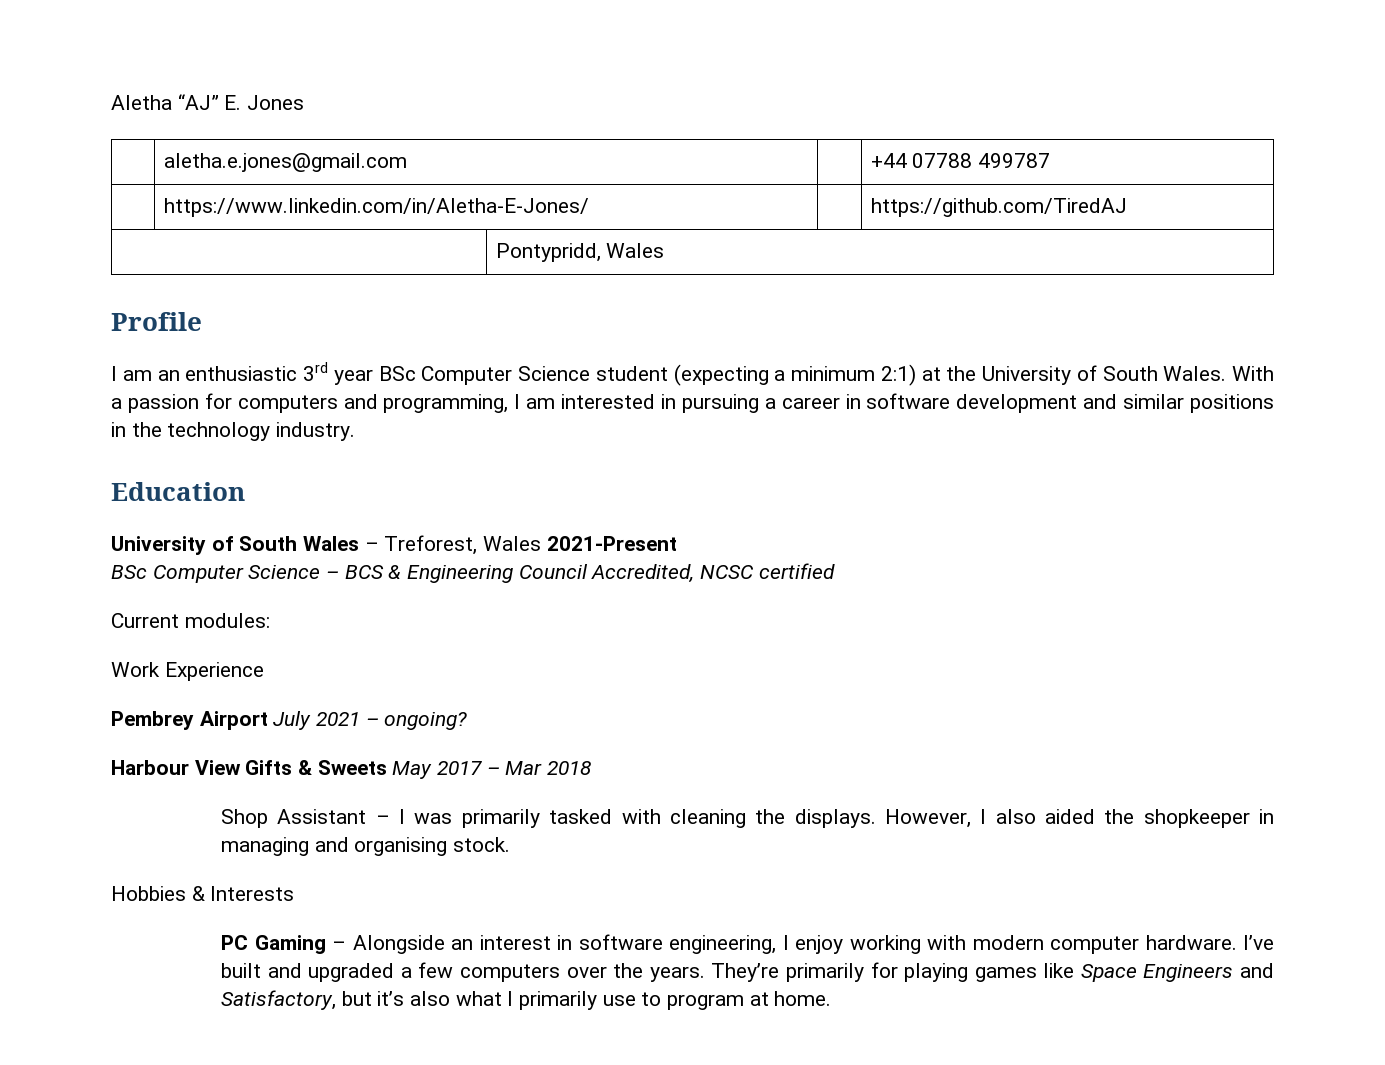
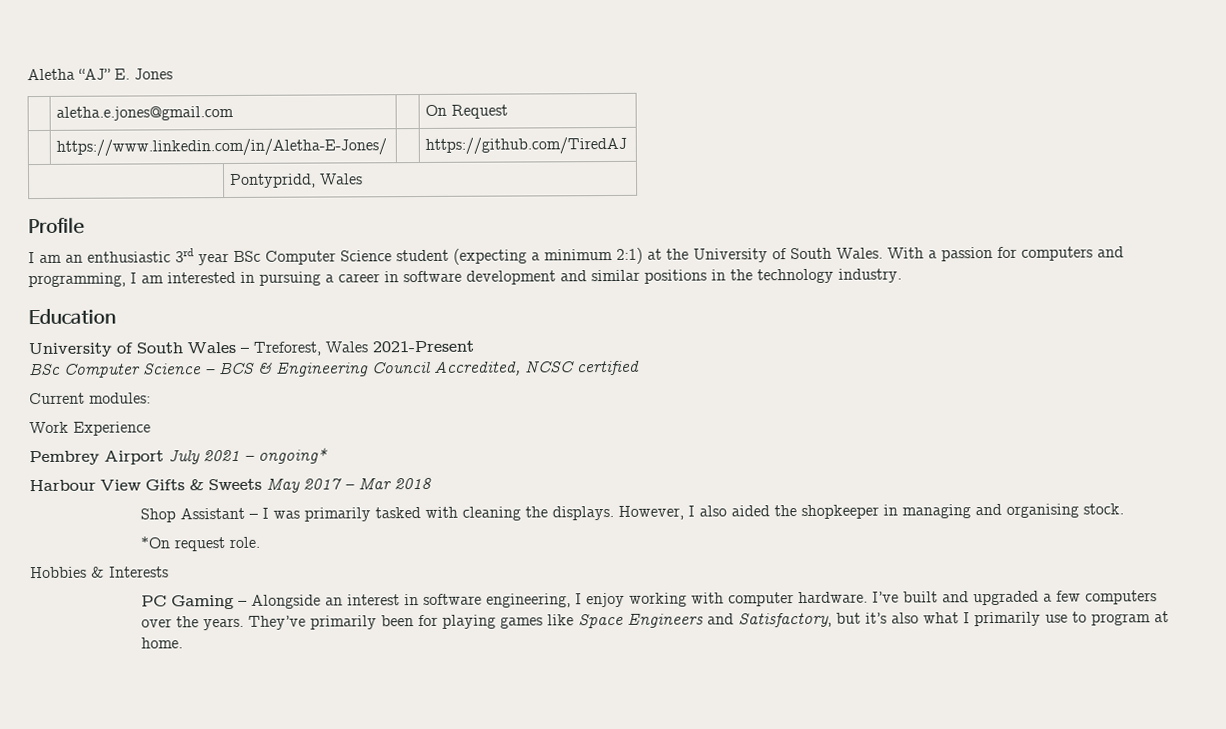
[870,153,1050,168] +44 07788 499787 -> [425,104,509,119] On Request
[384,712,468,730] ongoing? -> [258,447,328,464] ongoing*
(511, 844) none -> [140,536,261,552] // *On request role.
[972,935,1044,950] modern -> (725, 598) none
[711,963,864,982] They’re primarily -> [248,615,415,630] They’ve primarily been

